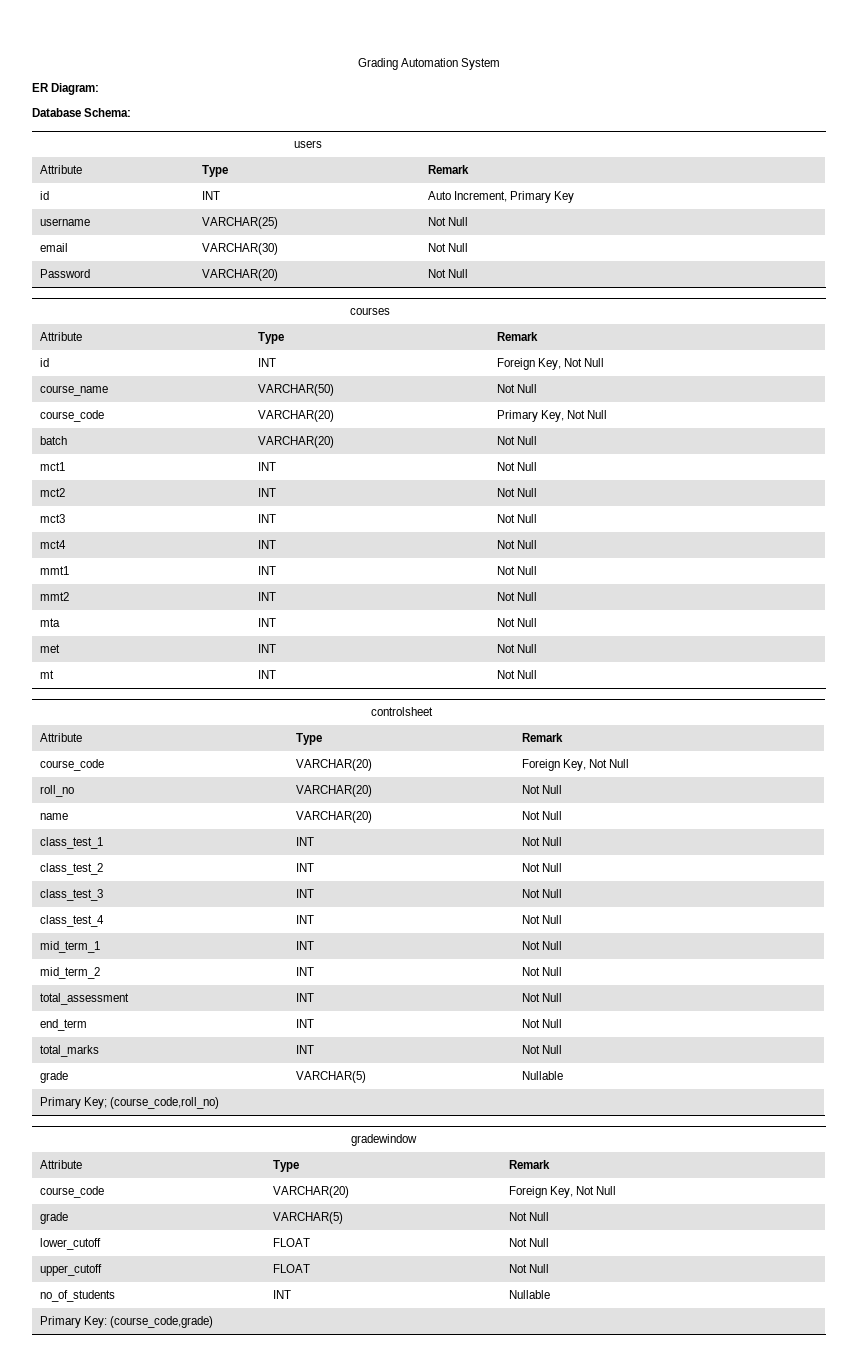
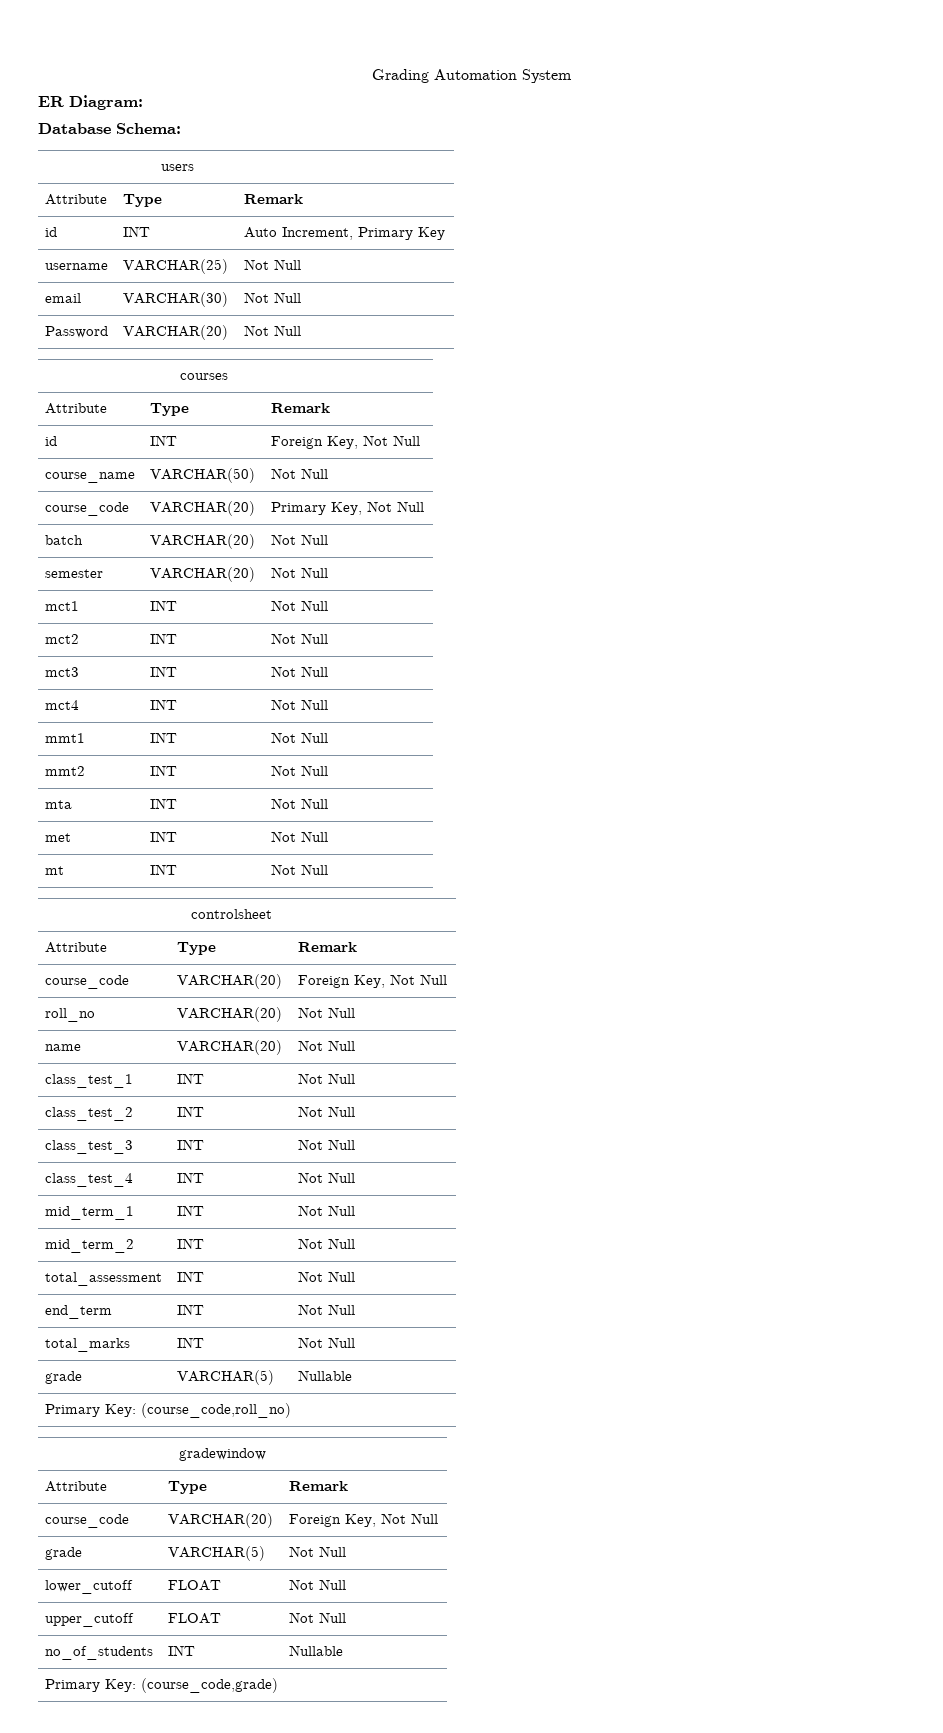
(537, 440) none -> [45,569,104,578] [150,567,256,582] [271,567,329,578] // semester | VARCHAR(20) | Not Null
[83,1097,107,1109] Key; -> [105,1404,137,1417] Key:

